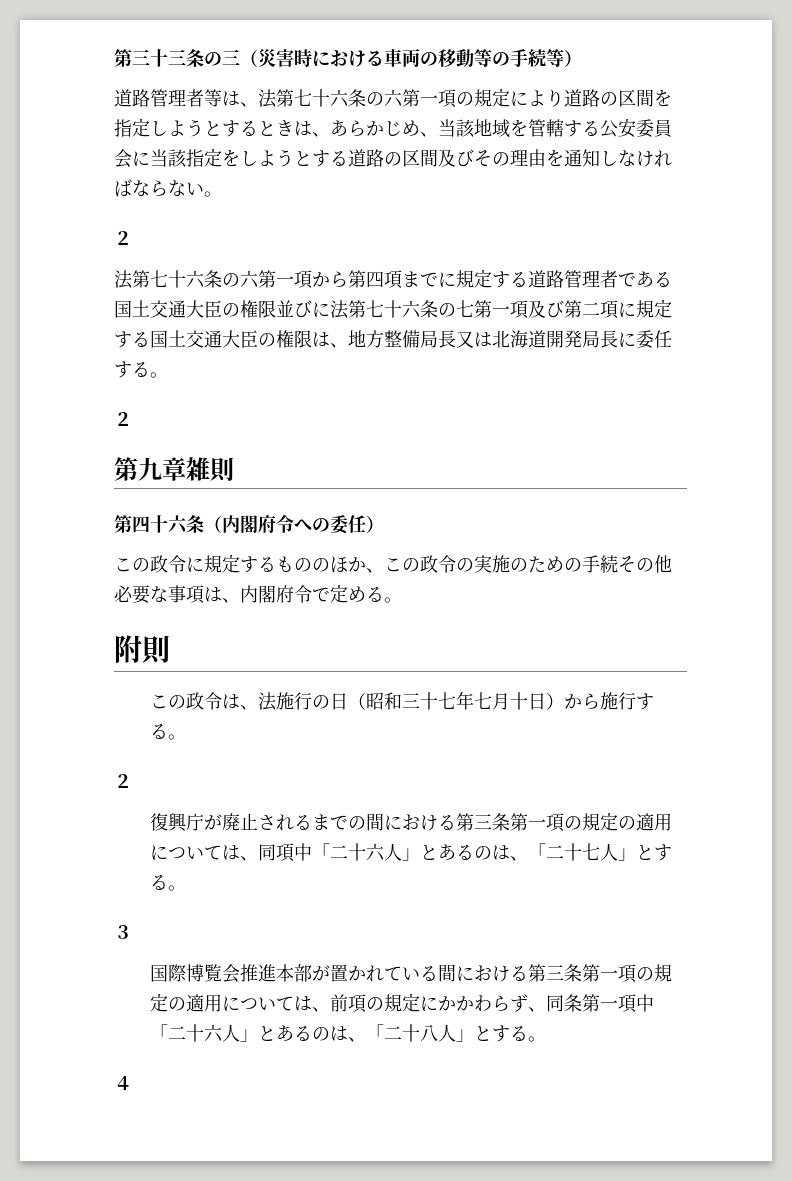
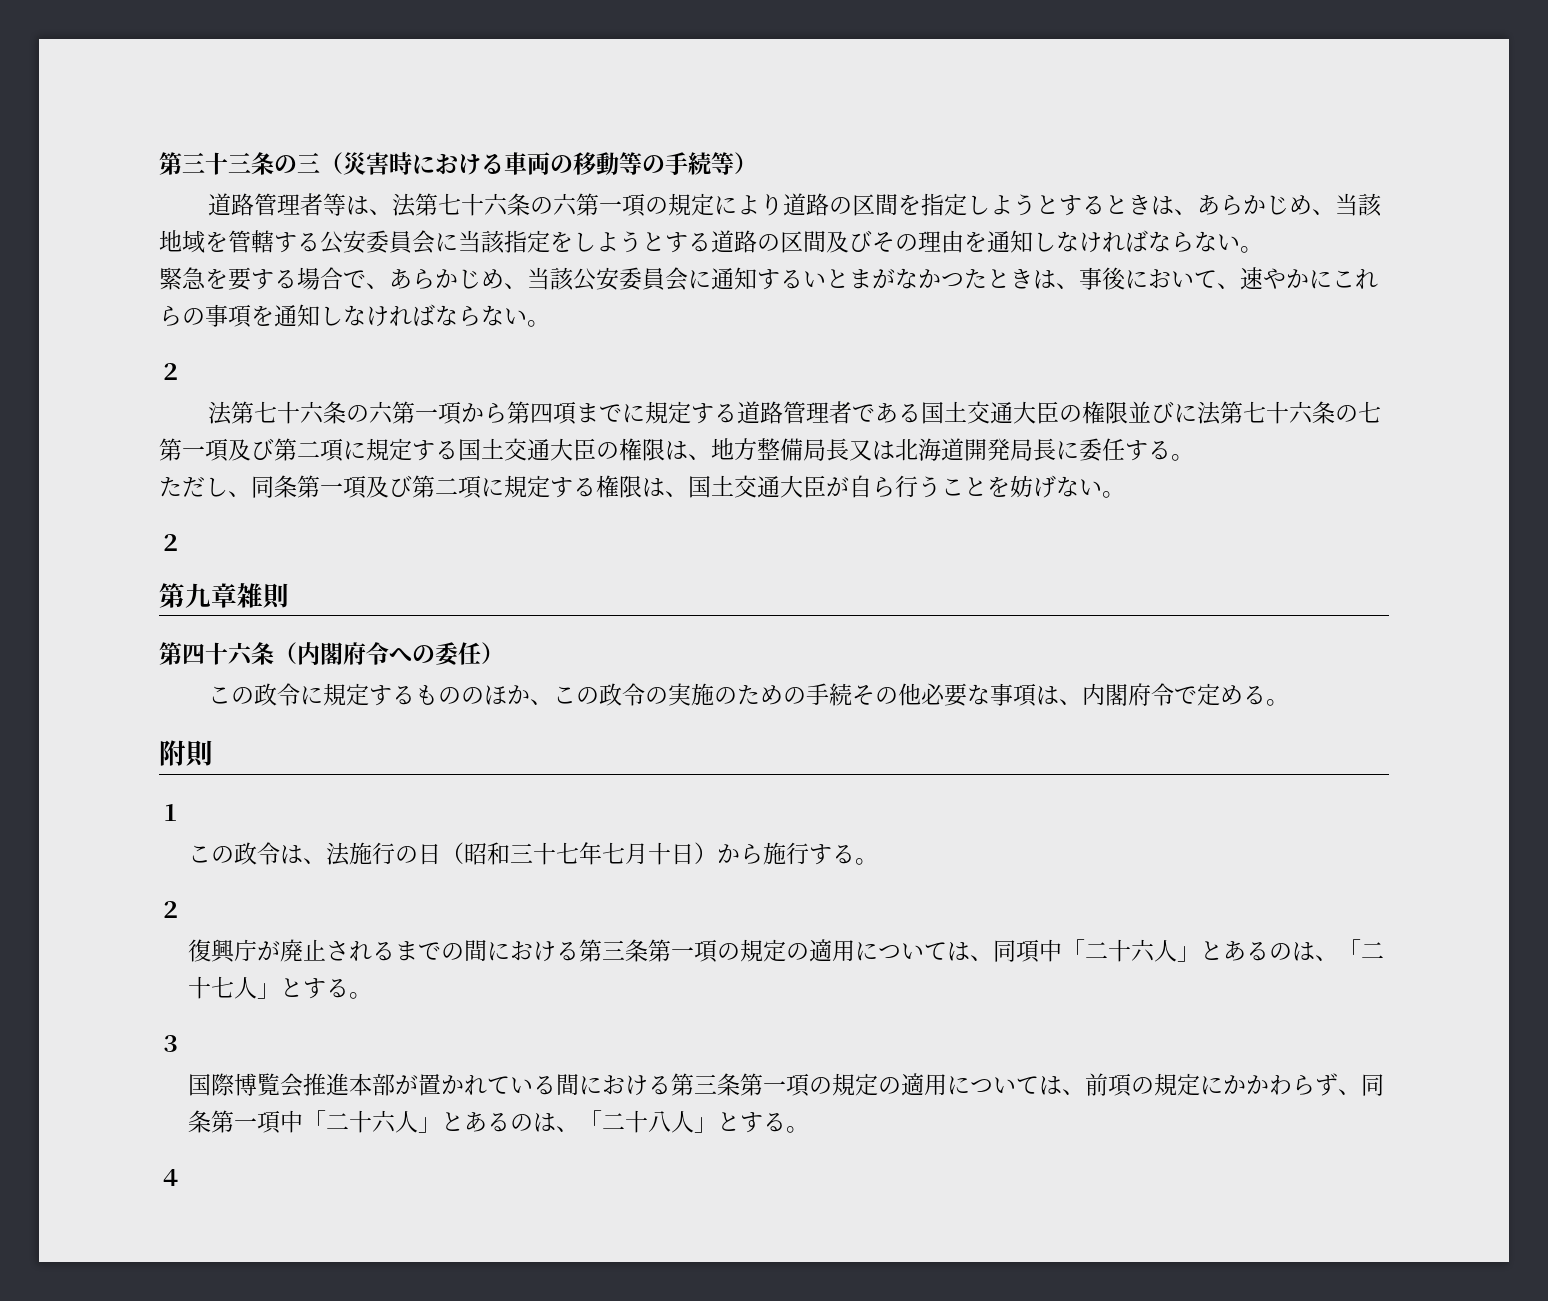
(222, 194) none -> [159,267,1378,291] [159,304,550,328] // 緊急を要する場合で、あらかじめ、当該公安委員会に通知するいとまがなかつたときは、事後において、速やかにこれらの事項を通知しなければならない。
(168, 375) none -> [159,475,1125,499] // ただし、同条第一項及び第二項に規定する権限は、国土交通大臣が自ら行うことを妨げない。
(170, 649) none -> [159,804,182,821] // １

